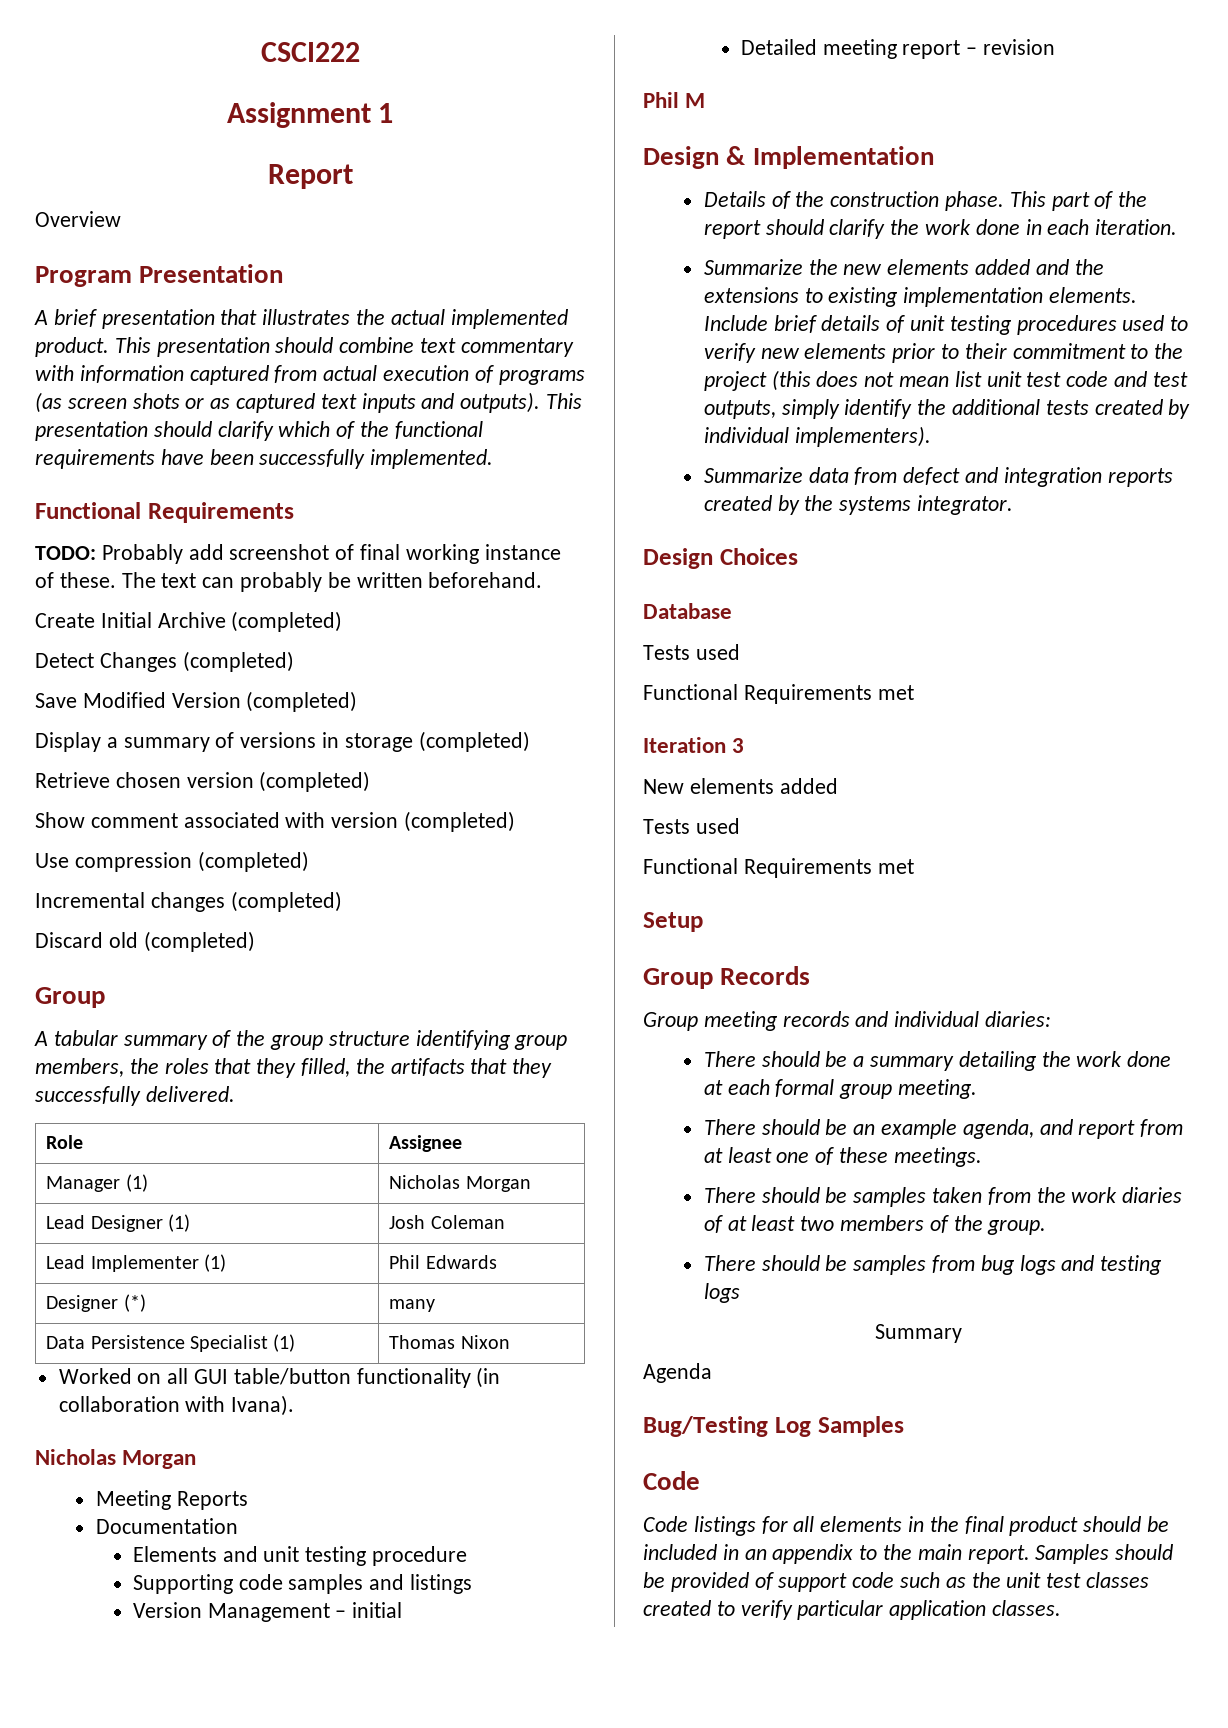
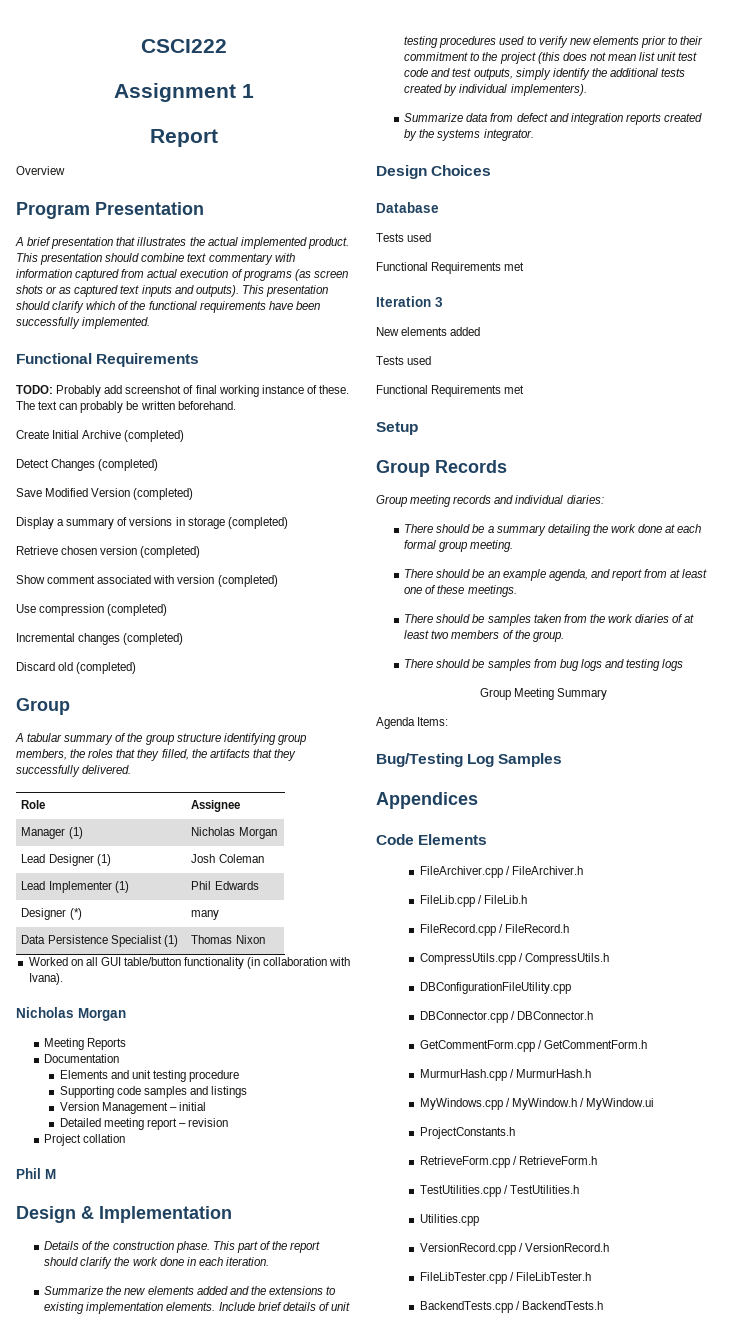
(1056, 47) none -> [44,1134,126,1146] // Project collation
(740, 1293) none -> [479,688,554,700] Group Meeting
(712, 1373) none -> [417,717,449,726] Items:
[643,1471,700,1490] [643,1516,1170,1536] [643,1544,1174,1564] [643,1572,1150,1592] [643,1600,1062,1620] Code // Code listings for all elements in the final product should be included in an appendix to the main report. Samples should be provided of support code such as the unit test classes created to verify particular application classes. -> [376,792,478,809] [376,834,488,845] [419,866,584,878] [419,895,528,907] [419,924,570,936] [419,953,610,965] [419,982,571,994] [419,1011,594,1023] [419,1040,648,1052] [419,1069,592,1081] [419,1098,655,1110] [419,1127,515,1139] [419,1156,598,1168] [419,1185,580,1197] [419,1214,479,1226] [419,1243,610,1255] [419,1272,592,1284] [419,1301,604,1313] Appendices // Code Elements // FileArchiver.cpp / FileArchiver.h // FileLib.cpp / FileLib.h // FileRecord.cpp / FileRecord.h // CompressUtils.cpp / CompressUtils.h // DBConfigurationFileUtility.cpp // DBConnector.cpp / DBConnector.h // GetCommentForm.cpp / GetCommentForm.h // MurmurHash.cpp / MurmurHash.h // MyWindows.cpp / MyWindow.h / MyWindow.ui // ProjectConstants.h // RetrieveForm.cpp / RetrieveForm.h // TestUtilities.cpp / TestUtilities.h // Utilities.cpp // VersionRecord.cpp / VersionRecord.h // FileLibTester.cpp / FileLibTester.h // BackendTests.cpp / BackendTests.h

